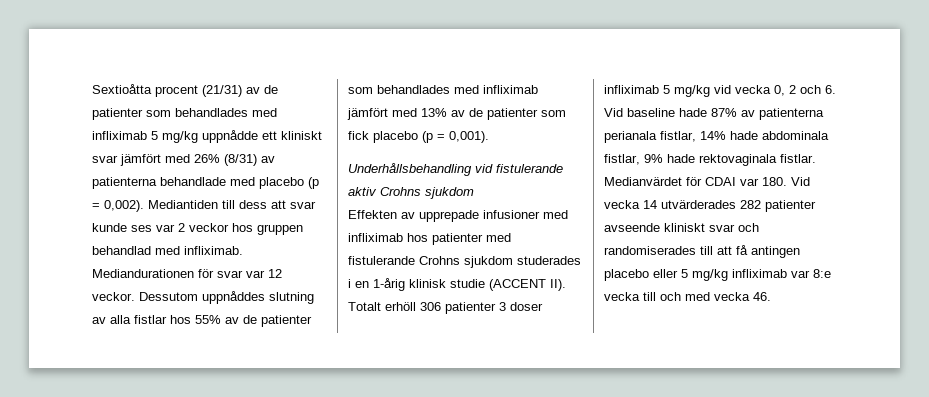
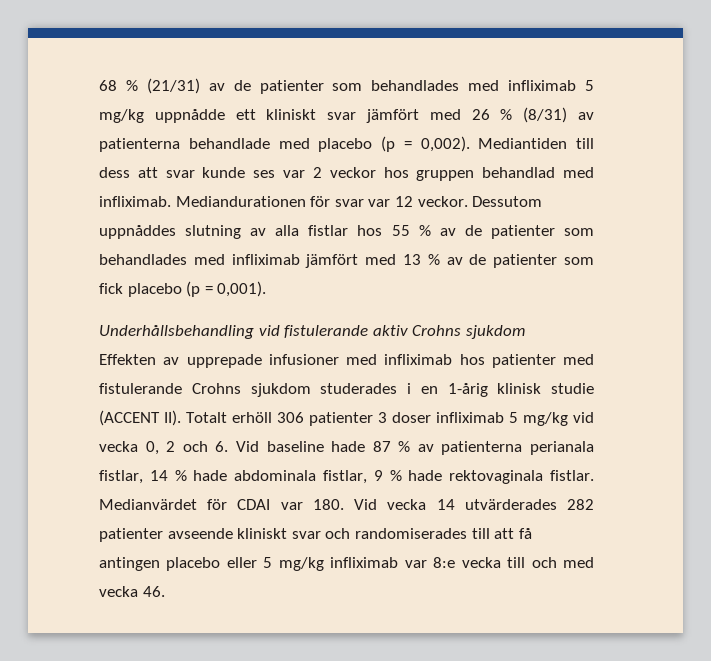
[92,84,198,97] Sextioåtta procent -> [99,80,138,91] 68 %
[194,154,220,163] 26% -> [471,109,513,120] 26 %
[195,315,221,324] 55% -> [391,225,431,236] 55 %
[421,108,447,117] 13% -> [403,254,440,265] 13 %
[711,108,737,117] 87% -> [372,441,411,452] 87 %
[700,131,726,140] 14% -> [149,470,187,481] 14 %
[644,154,663,163] 9% -> [373,470,402,481] 9 %

